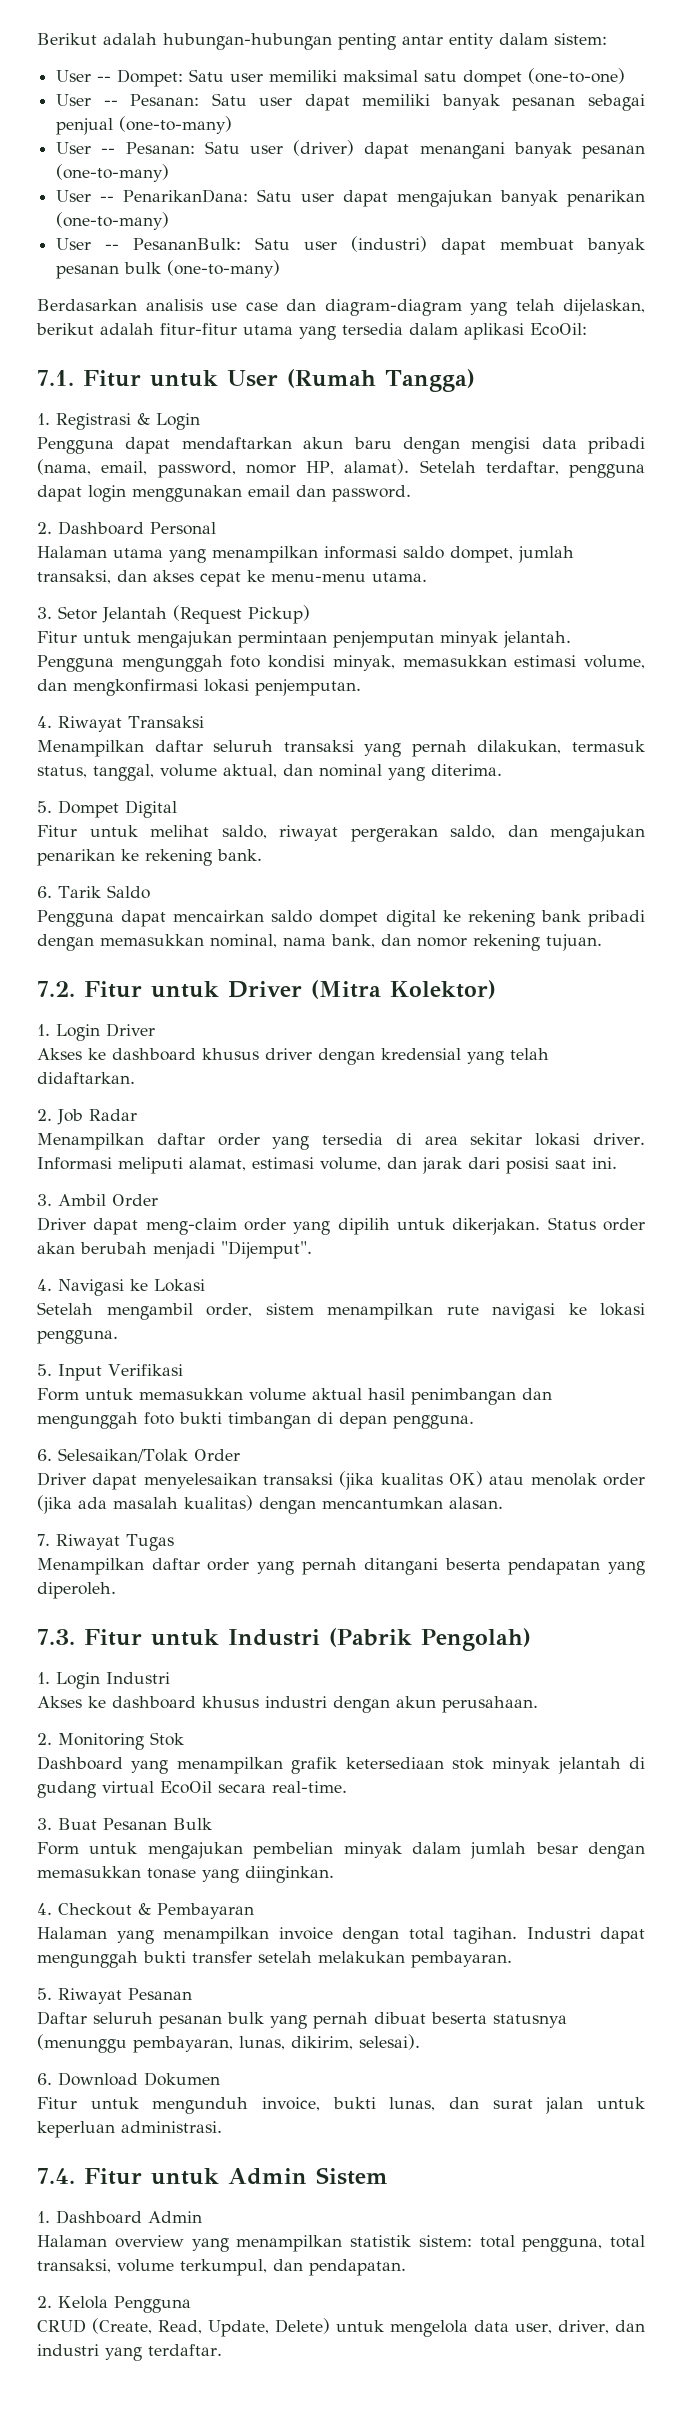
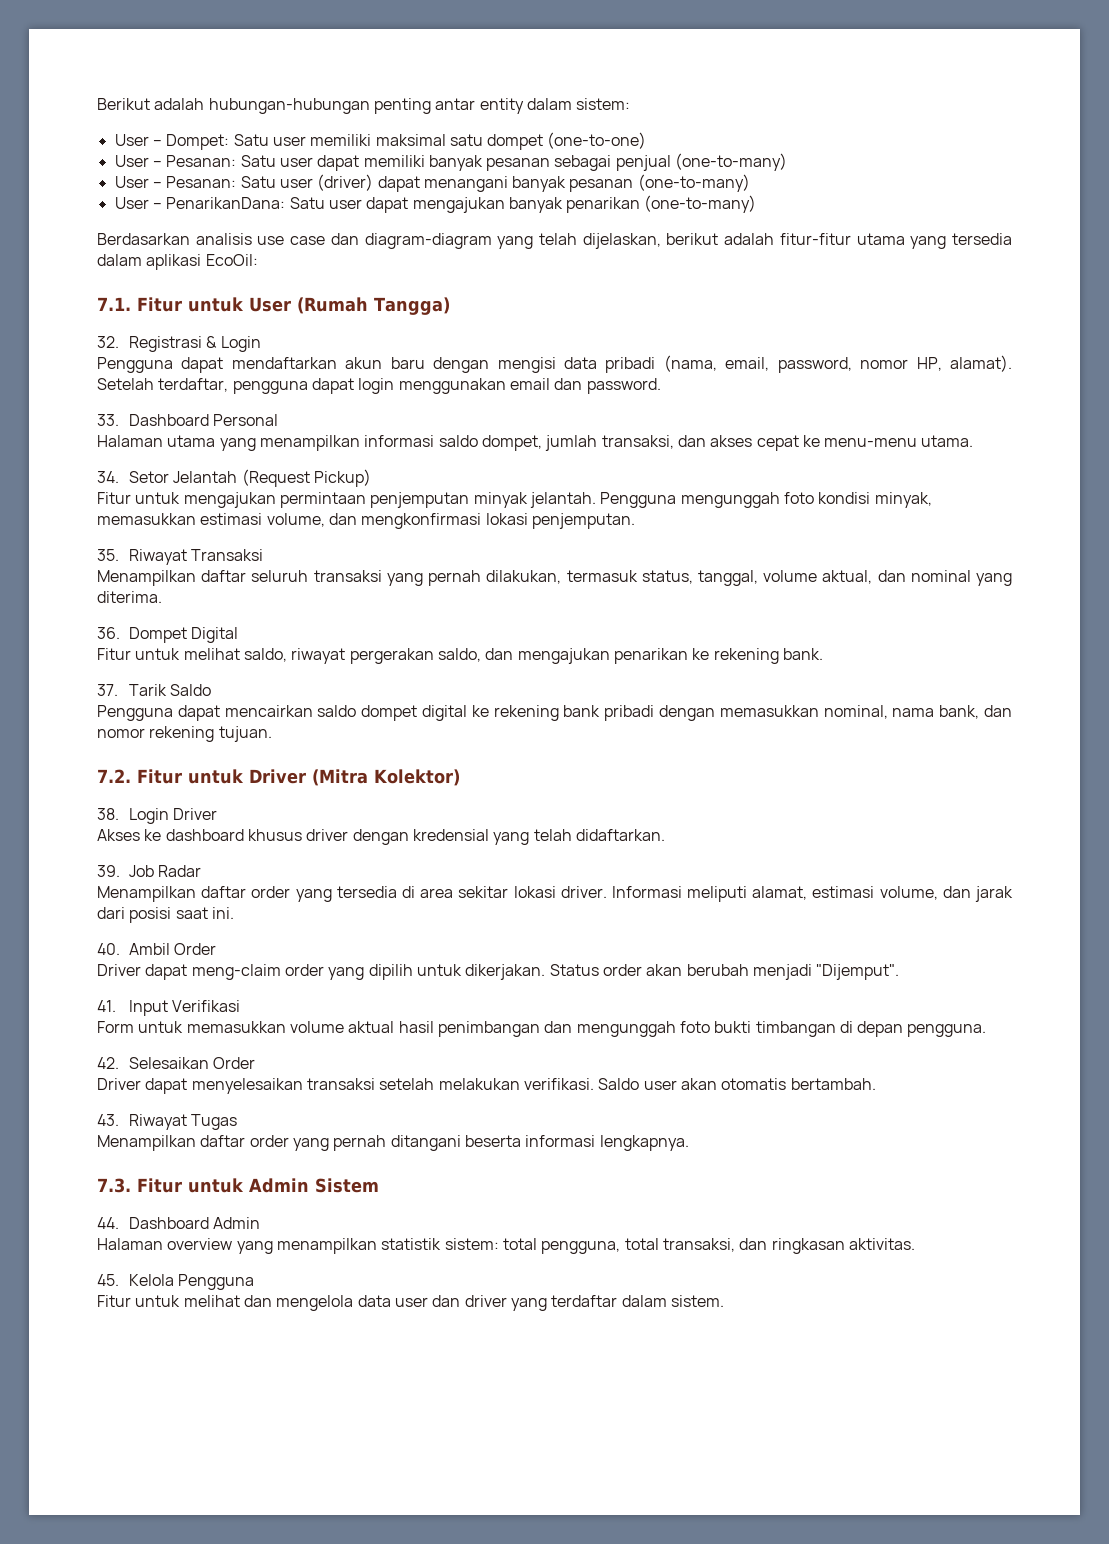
[97,76,112,82] -- -> [152,140,162,146] –
[103,100,118,106] -- -> [152,161,162,167] –
[101,148,116,154] -- -> [152,182,162,188] –
[100,196,115,202] -- -> [152,203,162,209] –
[56,236,645,255] [56,260,281,279] // User -- PesananBulk: Satu user (industri) dapat membuat banyak pesanan bulk (one-to-many) -> (757, 204) none
[37,413,50,425] 1. -> [97,336,119,348] 32.
[37,522,52,534] 2. -> [97,414,119,426] 33.
[37,607,52,619] 3. -> [97,471,119,483] 34.
[37,716,52,728] 4. -> [97,549,119,561] 35.
[37,801,52,813] 5. -> [97,627,120,639] 36.
[37,886,52,898] 6. -> [97,684,118,696] 37.
[37,1024,50,1036] 1. -> [97,808,119,820] 38.
[37,1109,52,1121] 2. -> [97,865,120,877] 39.
[37,1194,52,1206] 3. -> [97,943,120,955] 40.
[37,1279,205,1296] [37,1302,645,1320] [37,1330,118,1344] [37,1364,52,1376] 4. Navigasi ke Lokasi // Setelah mengambil order, sistem menampilkan rute navigasi ke lokasi pengguna. // 5. -> [97,1000,116,1012] 41.
[37,1448,188,1463] 6. Selesaikan/Tolak -> [97,1057,209,1069] 42. Selesaikan
[339,1471,645,1490] [37,1495,503,1514] [37,1534,50,1546] (jika kualitas OK) atau menolak order (jika ada masalah kualitas) dengan mencantumkan alasan. // 7. -> [379,1078,876,1090] [97,1114,119,1126] setelah melakukan verifikasi. Saldo user akan otomatis bertambah. // 43.
[508,1558,645,1575] [37,1582,116,1599] pendapatan yang diperoleh. -> [525,1135,689,1151] informasi lengkapnya.
[228,1628,531,1651] [37,1672,170,1689] [37,1696,538,1713] [37,1732,184,1750] [37,1756,645,1774] [37,1781,347,1798] [37,1818,212,1830] [37,1842,645,1859] [37,1866,334,1883] [37,1903,254,1919] [37,1927,645,1944] [37,1951,512,1968] [37,1988,192,2004] [37,2011,567,2029] [37,2034,420,2053] [37,2072,220,2086] [37,2097,646,2114] [37,2121,222,2138] [37,2168,219,2185] Industri (Pabrik Pengolah) // 1. Login Industri // Akses ke dashboard khusus industri dengan akun perusahaan. // 2. Monitoring Stok // Dashboard yang menampilkan grafik ketersediaan stok minyak jelantah di gudang virtual EcoOil secara real-time. // 3. Buat Pesanan Bulk // Form untuk mengajukan pembelian minyak dalam jumlah besar dengan memasukkan tonase yang diinginkan. // 4. Checkout & Pembayaran // Halaman yang menampilkan invoice dengan total tagihan. Industri dapat mengunggah bukti transfer setelah melakukan pembayaran. // 5. Riwayat Pesanan // Daftar seluruh pesanan bulk yang pernah dibuat beserta statusnya (menunggu pembayaran, lunas, dikirim, selesai). // 6. Download Dokumen // Fitur untuk mengunduh invoice, bukti lunas, dan surat jalan untuk keperluan administrasi. // 7.4. Fitur untuk -> (244, 1185) none
[37,2211,50,2223] 1. -> [97,1217,119,1229] 44.
[117,2259,406,2276] [37,2296,191,2313] [37,2318,645,2337] [37,2344,222,2361] volume terkumpul, dan pendapatan. // 2. Kelola Pengguna // CRUD (Create, Read, Update, Delete) untuk mengelola data user, driver, dan industri yang terdaftar. -> [739,1238,915,1254] [97,1274,255,1290] [97,1295,724,1311] dan ringkasan aktivitas. // 45. Kelola Pengguna // Fitur untuk melihat dan mengelola data user dan driver yang terdaftar dalam sistem.

